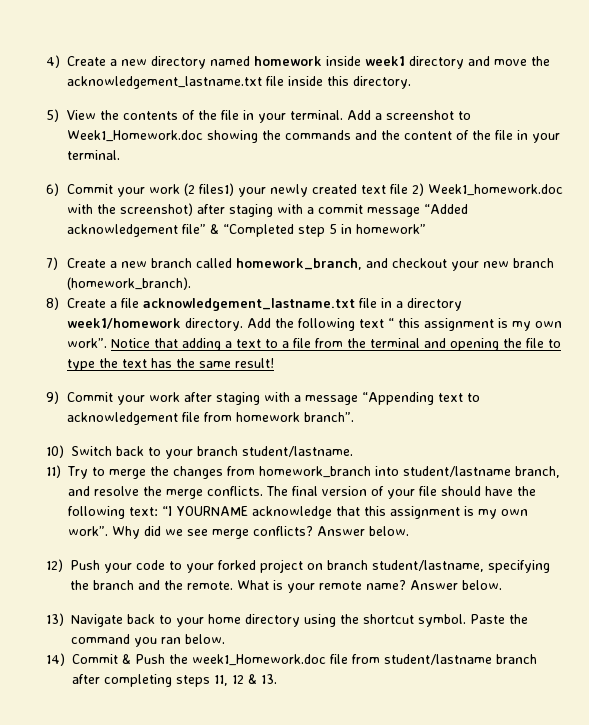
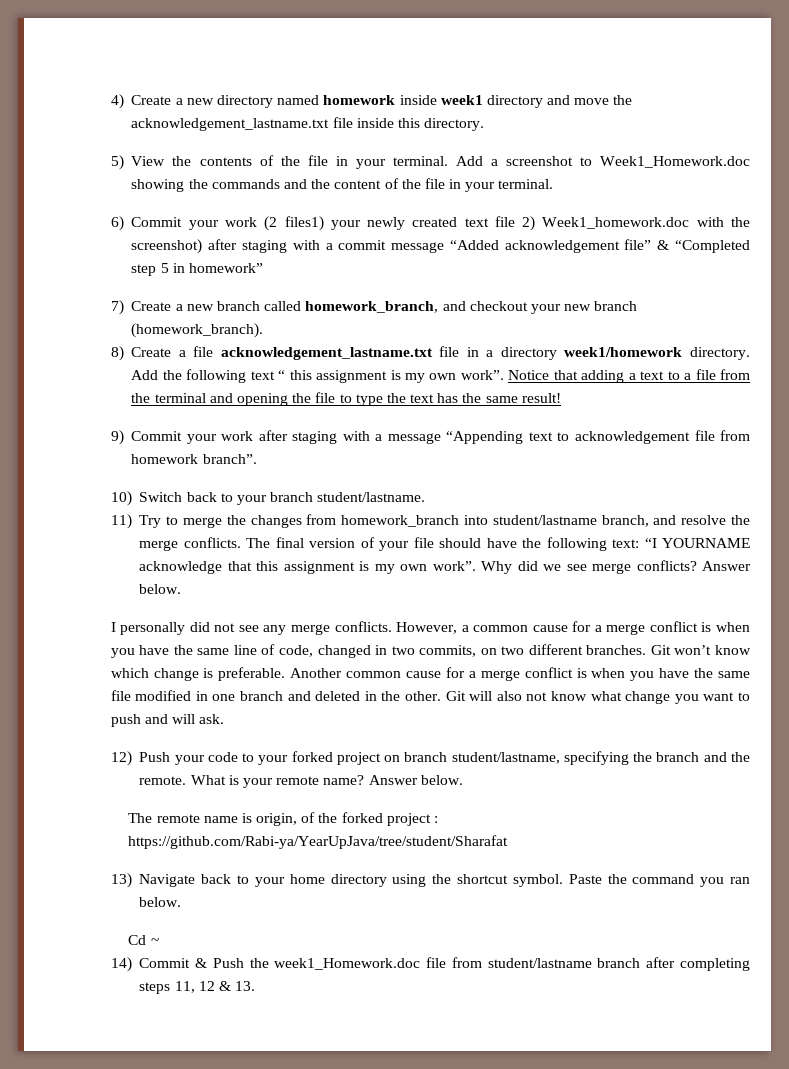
(409, 531) none -> [110,621,750,635] [110,644,751,658] [110,667,750,681] [110,690,750,704] [110,714,225,727] // I personally did not see any merge conflicts. However, a common cause for a merge conflict is when you have the same line of code, changed in two commits, on two different branches. Git won’t know which change is preferable. Another common cause for a merge conflict is when you have the same file modified in one branch and deleted in the other. Git will also not know what change you want to push and will ask.
(502, 585) none -> [128,812,438,826] [128,835,509,849] // The remote name is origin, of the forked project : https://github.com/Rabi-ya/YearUpJava/tree/student/Sharafat
(225, 639) none -> [128,935,159,945] // Cd ~

